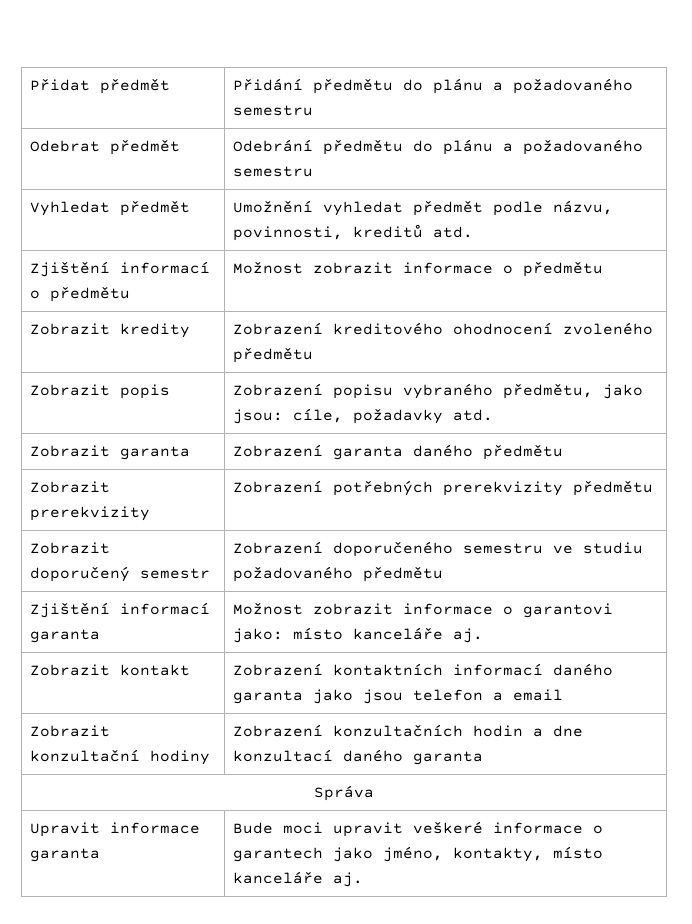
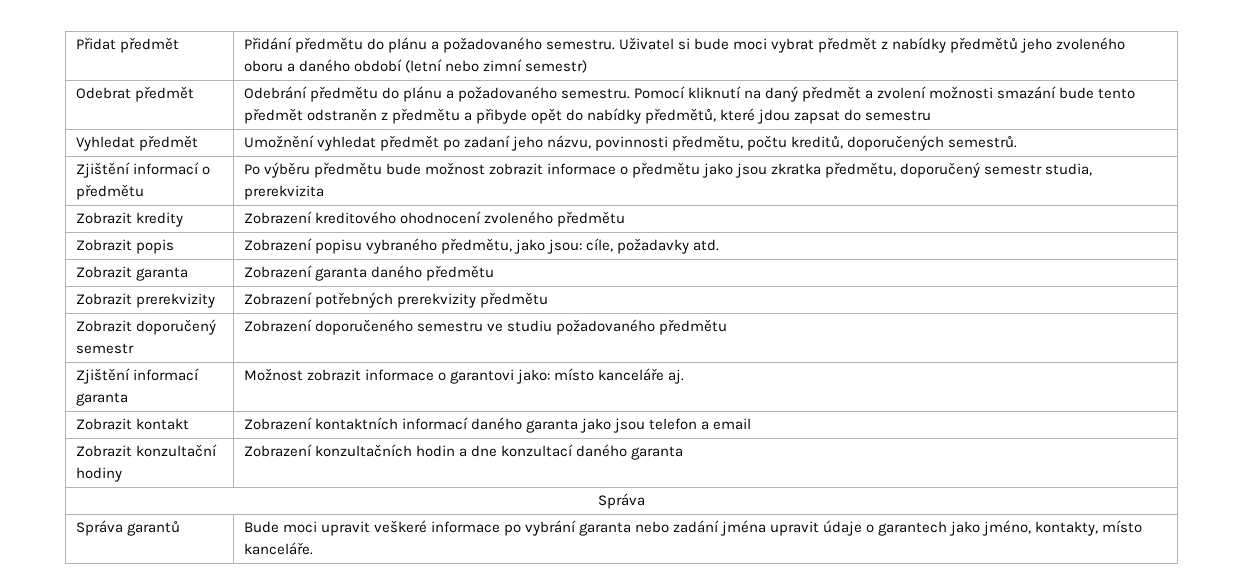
[233,105,314,116] semestru -> [545,37,1126,53] [243,59,587,73] semestru. Uživatel si bude moci vybrat předmět z nabídky předmětů jeho zvoleného oboru a daného období (letní nebo zimní semestr)
(644, 147) none -> [560,86,1136,102] [243,108,862,124] semestru. Pomocí kliknutí na daný předmět a zvolení možnosti smazání bude tento předmět odstraněn z předmětu a přibyde opět do nabídky předmětů, které jdou zapsat do
[493,200,614,216] [233,224,474,241] podle názvu, povinnosti, kreditů atd. -> [442,135,1018,151] po zadaní jeho názvu, povinnosti předmětu, počtu kreditů, doporučených semestrů.
[233,262,304,274] Možnost -> [243,162,485,178] Po výběru předmětu bude možnost
(604, 269) none -> [701,162,1093,178] [243,185,324,200] jako jsou zkratka předmětu, doporučený semestr studia, prerekvizita
[30,822,201,837] [30,848,101,862] Upravit informace garanta -> [75,520,180,536] Správa garantů
(584, 828) none -> [503,520,863,536] po vybrání garanta nebo zadání jména upravit údaje
[233,871,364,887] kanceláře aj. -> [243,542,313,555] kanceláře.

